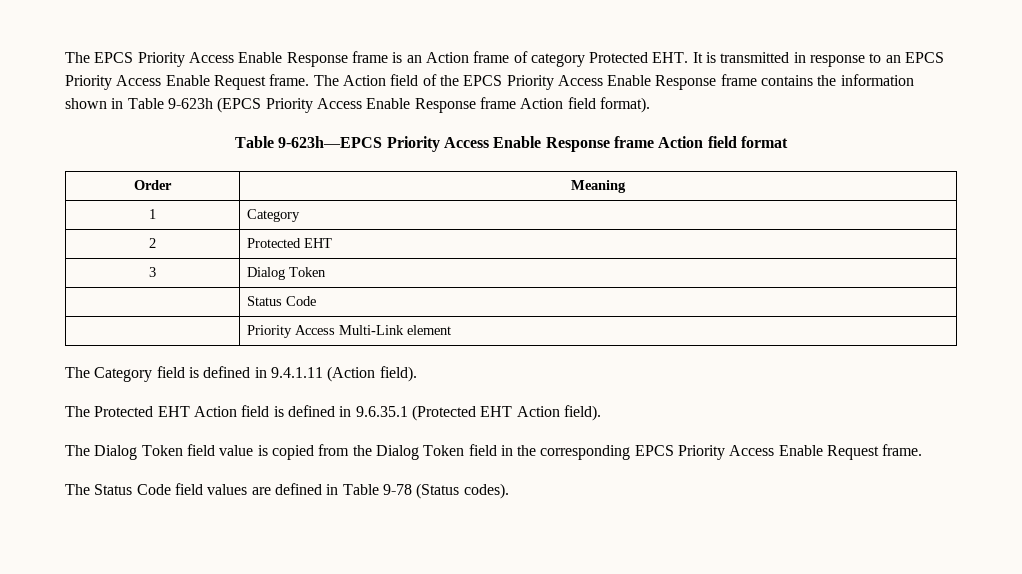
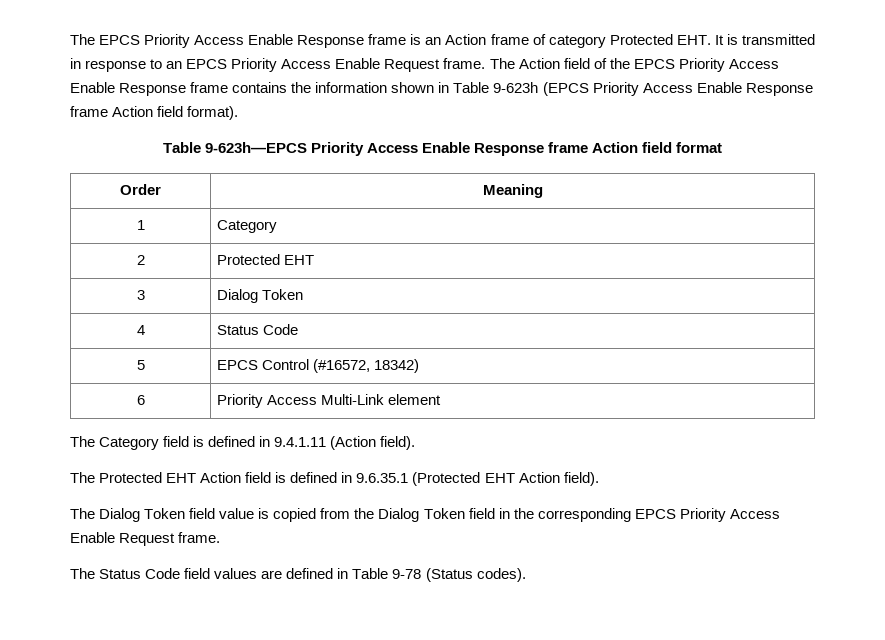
(327, 272) none -> [136,325,145,335] 4
(317, 301) none -> [136,360,145,370] [217,359,420,373] [136,395,145,405] 5 | EPCS Control (#16572, 18342) // 6

